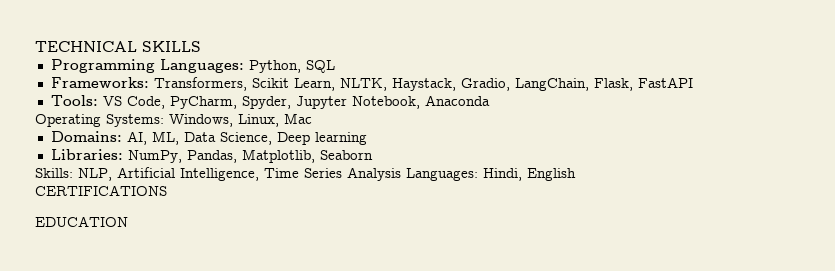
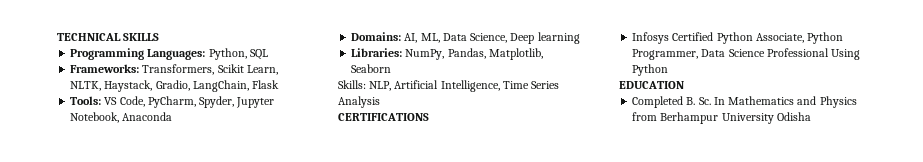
[593,77,693,91] Flask, FastAPI -> [252,80,280,89] Flask
[35,113,312,127] // Operating Systems: Windows, Linux, Mac -> (173, 116) none
[406,168,576,181] [35,185,167,196] [35,216,128,227] Languages: Hindi, English // CERTIFICATIONS // EDUCATION -> [338,113,429,121] [632,32,844,44] [632,48,861,60] [632,64,669,76] [619,81,684,89] [632,96,857,108] [632,112,811,124] // CERTIFICATIONS // Infosys Certified Python Associate, Python Programmer, Data Science Professional Using Python // EDUCATION // Completed B. Sc. In Mathematics and Physics from Berhampur University Odisha

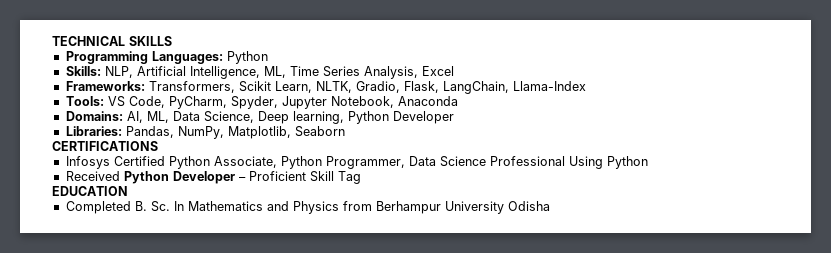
[208,48,268,60] Python, SQL -> [226,51,268,64] [65,66,454,79] Python // Skills: NLP, Artificial Intelligence, ML, Time Series Analysis, Excel
[104,80,280,92] Haystack, Gradio, LangChain, Flask -> [355,81,586,94] Gradio, Flask, LangChain, Llama-Index
[537,32,580,44] learning -> [292,111,454,124] learning, Python Developer
[405,48,486,60] NumPy, Pandas, -> [125,126,224,139] Pandas, NumPy,
[338,80,560,92] [338,96,380,108] // Skills: NLP, Artificial Intelligence, Time Series Analysis -> (345, 131) none
(669, 70) none -> [65,171,361,184] // Received Python Developer – Proficient Skill Tag

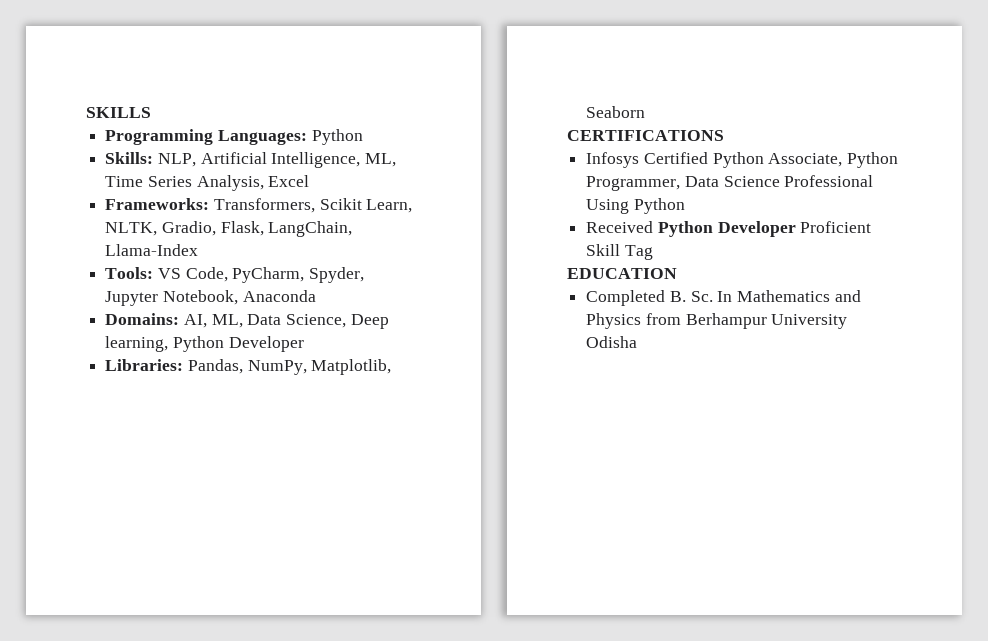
[52,36,125,46] TECHNICAL -> (86, 112) none
[238,177,246,181] – -> (796, 229) none

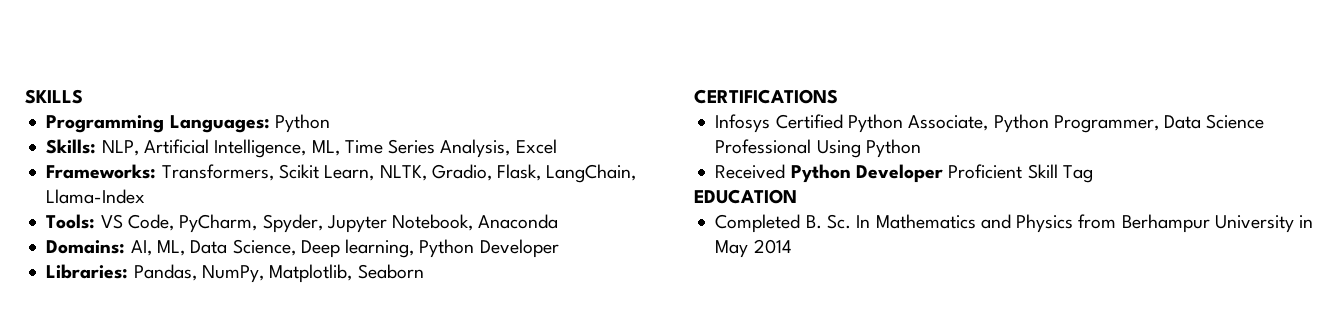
[586,336,638,348] Odisha -> [1299,215,1314,228] [715,239,792,258] in May 2014

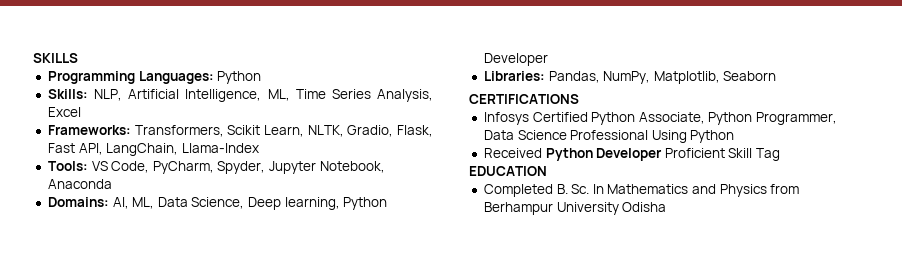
(542, 172) none -> [47,143,103,155] Fast API,
[1299,215,1314,228] [715,239,792,258] in May 2014 -> [622,202,667,212] Odisha

